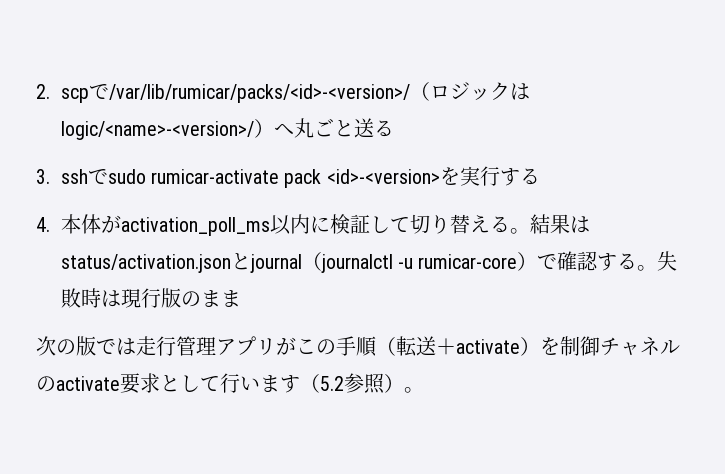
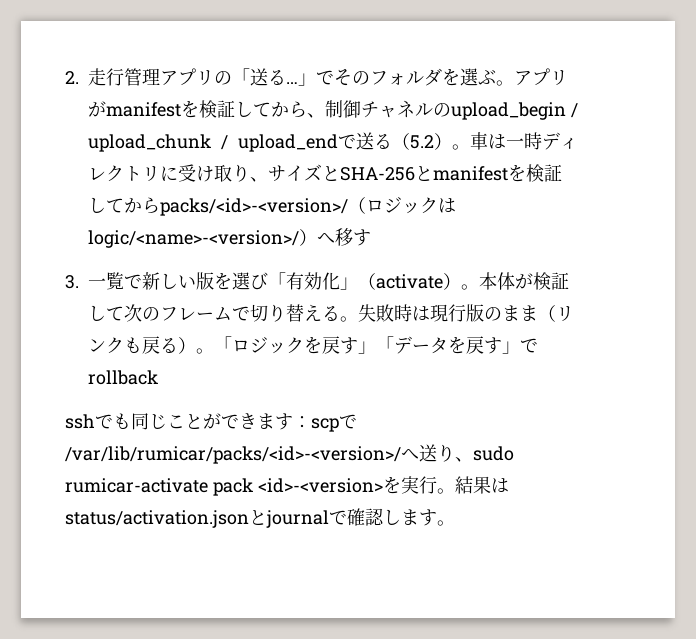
[60,84,410,103] scpで/var/lib/rumicar/packs/<id>-<version>/ -> [88,68,568,86] [88,100,578,120] [88,132,578,152] [88,164,562,182] [88,197,348,216] 走行管理アプリの「送る…」でそのフォルダを選ぶ。アプリがmanifestを検証してから、制御チャネルのupload_begin / upload_chunk / upload_endで送る（5.2）。車は一時ディレクトリに受け取り、サイズとSHA-256とmanifestを検証してからpacks/<id>-<version>/
[293,118,394,138] 丸ごと送る -> [335,228,371,246] 移す
[60,166,540,188] [36,214,590,236] [60,251,618,273] sshでsudo rumicar-activate pack <id>-<version>を実行する // 4.本体がactivation_poll_ms以内に検証して切り替える。結果はstatus/activation.jsonとjournal（journalctl -u rumicar-core）で確認す -> [88,272,569,290] [88,304,322,322] 一覧で新しい版を選び「有効化」（activate）。本体が検証して次のフレームで切り替え
[36,336,680,357] [36,373,404,394] // 次の版では走行管理アプリがこの手順（転送＋activate）を制御チャネルのactivate要求として行います（5.2参照） -> [538,305,574,322] [88,336,538,354] [88,370,158,385] [65,413,357,432] [65,444,514,464] [65,476,509,496] [65,508,437,528] （リンクも戻る）。「ロジックを戻す」「データを戻す」でrollback // sshでも同じことができます：scpで/var/lib/rumicar/packs/<id>-<version>/へ送り、sudo rumicar-activate pack <id>-<version>を実行。結果はstatus/activation.jsonとjournalで確認します

